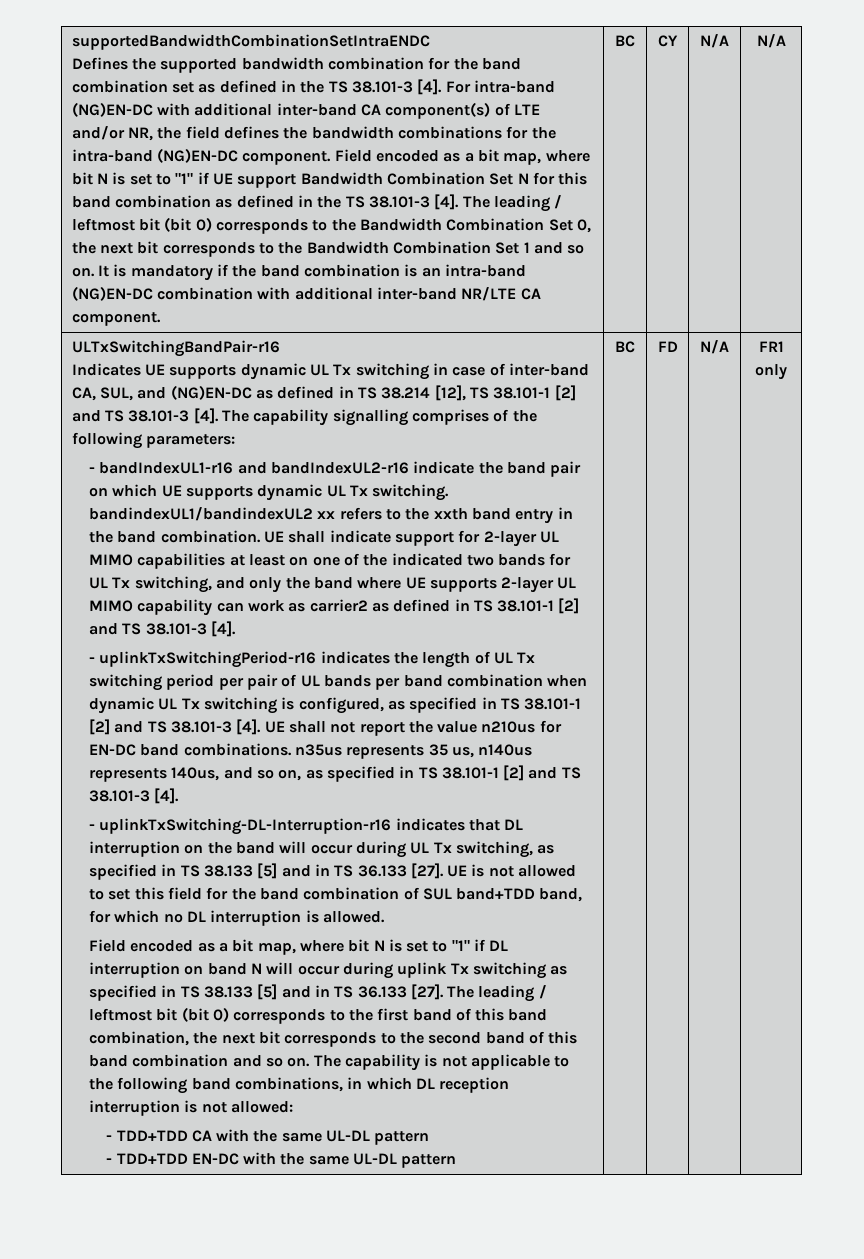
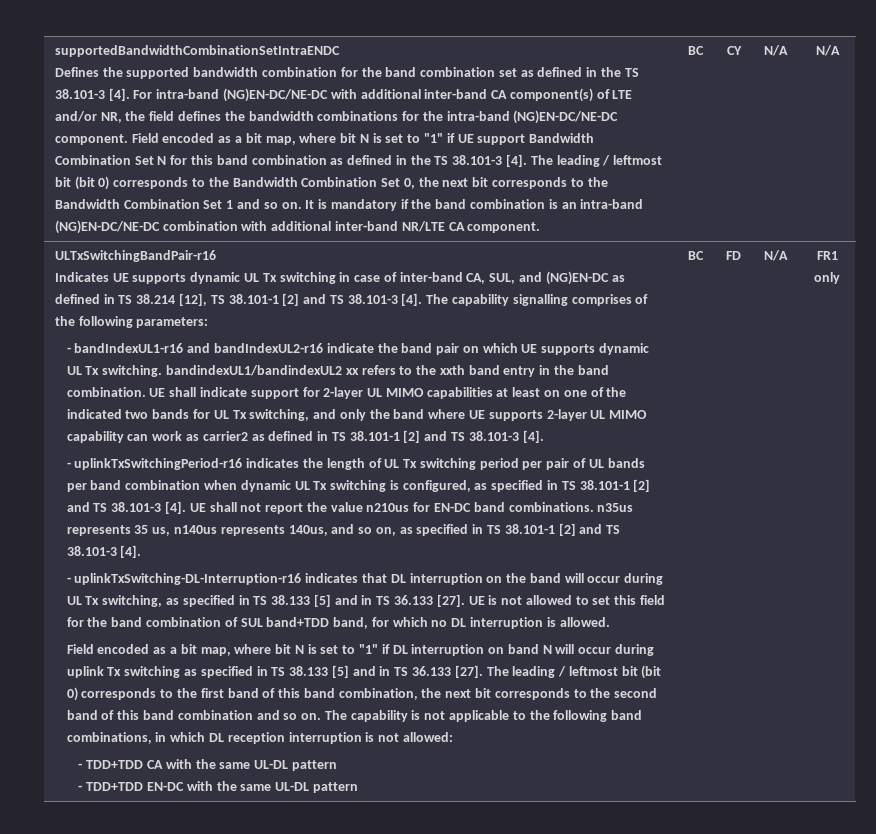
[71,102,153,117] (NG)EN-DC -> [222,88,328,102] (NG)EN-DC/NE-DC
[157,148,239,163] (NG)EN-DC -> [513,110,619,124] (NG)EN-DC/NE-DC
[71,286,153,301] (NG)EN-DC -> [54,220,160,234] (NG)EN-DC/NE-DC

